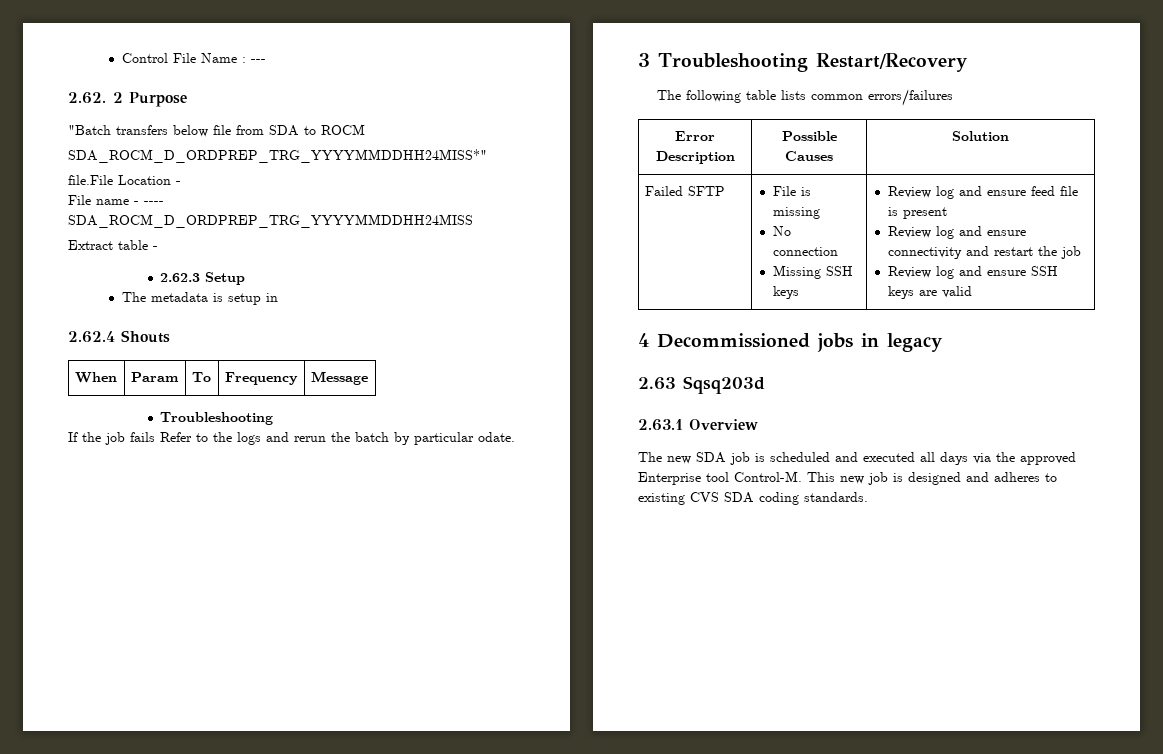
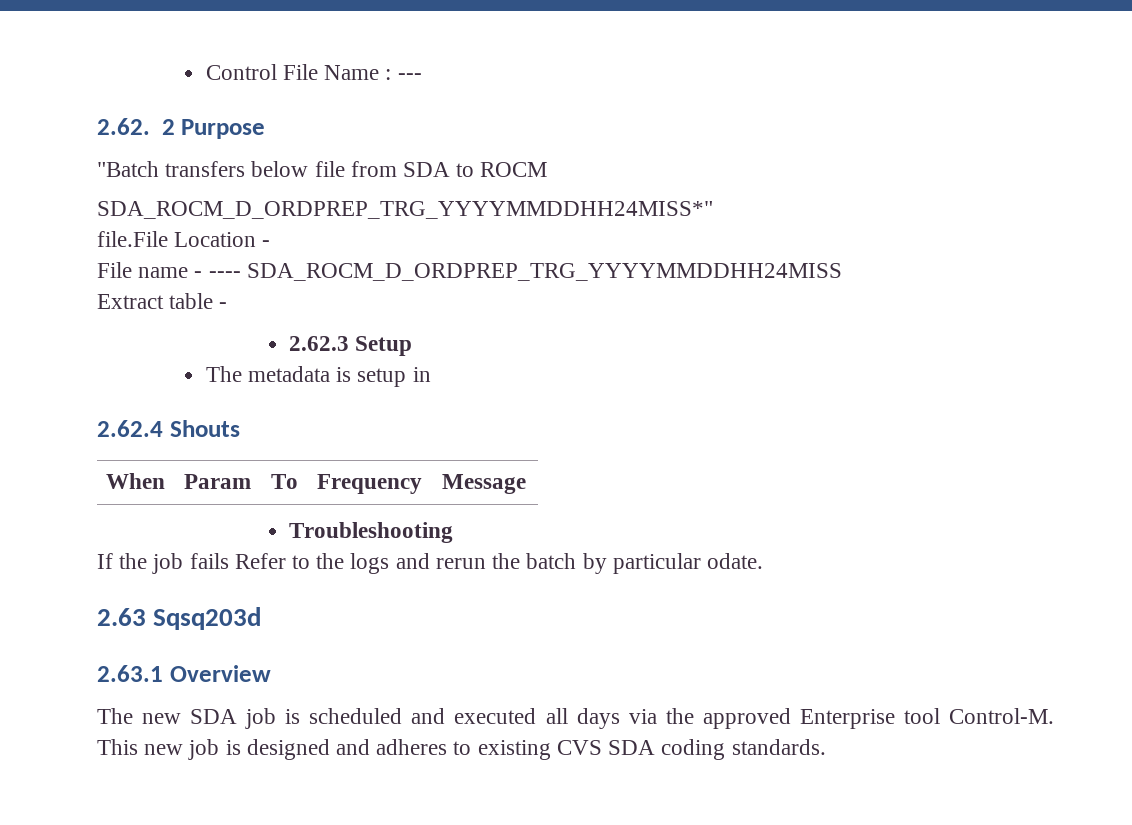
[638,53,968,72] [657,89,954,106] [675,131,715,141] [655,151,735,164] [781,131,837,141] [785,151,833,161] [952,131,1009,141] [644,186,725,196] [772,186,811,196] [772,207,820,219] [772,226,791,236] [772,247,838,256] [772,265,853,279] [772,286,799,299] [887,186,1078,199] [887,207,947,219] [887,226,1026,239] [887,246,1081,259] [887,266,1058,279] [887,286,972,299] [638,333,944,352] // 3 Troubleshooting Restart/Recovery // The following table lists common errors/failures // Error Description | Possible Causes | Solution // Failed SFTP | File is missing // No connection // Missing SSH keys | Review log and ensure feed file is present // Review log and ensure connectivity and restart the job // Review log and ensure SSH keys are valid // 4 Decommissioned jobs in legacy -> (763, 561) none

